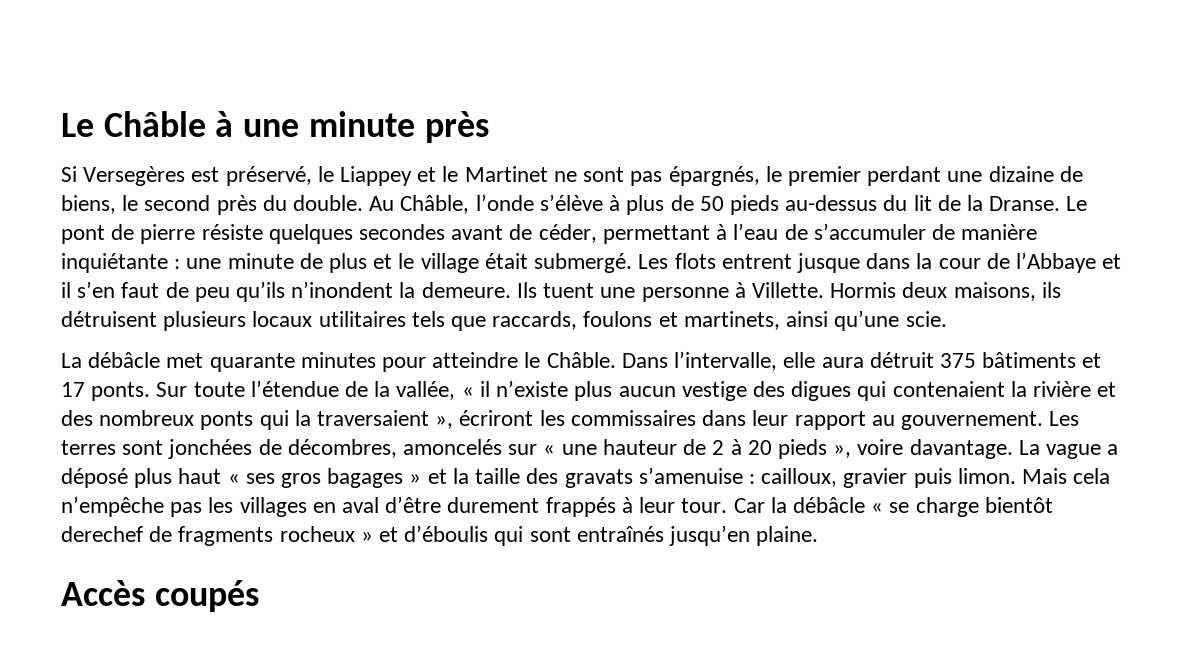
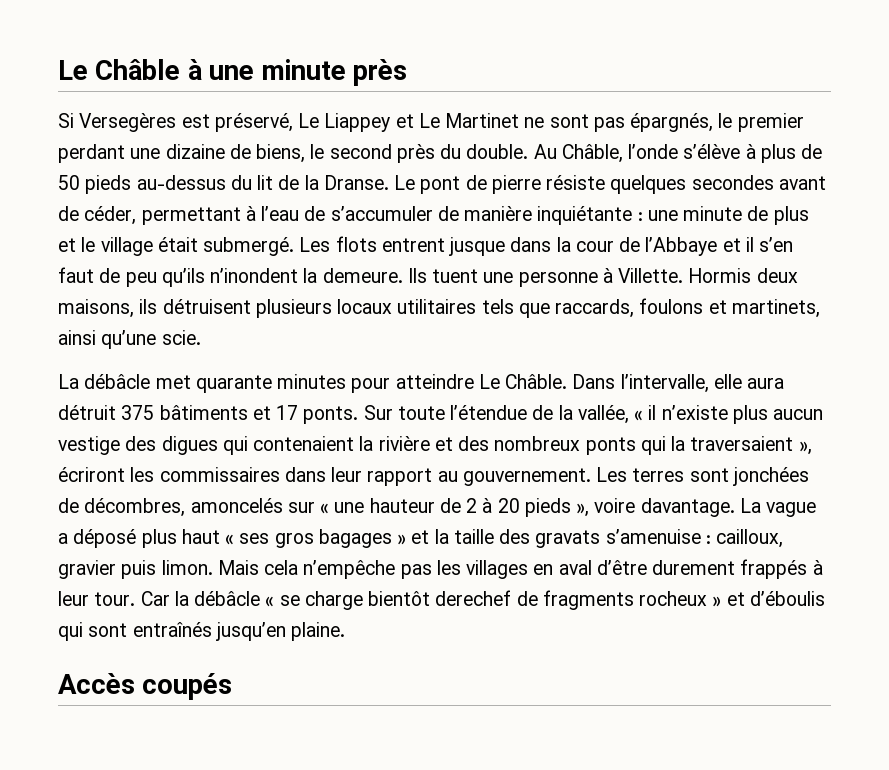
[317,166,334,182] le -> [298,113,320,128] Le
[442,166,459,182] le -> [418,113,440,128] Le
[524,352,541,368] le -> [478,374,500,389] Le

